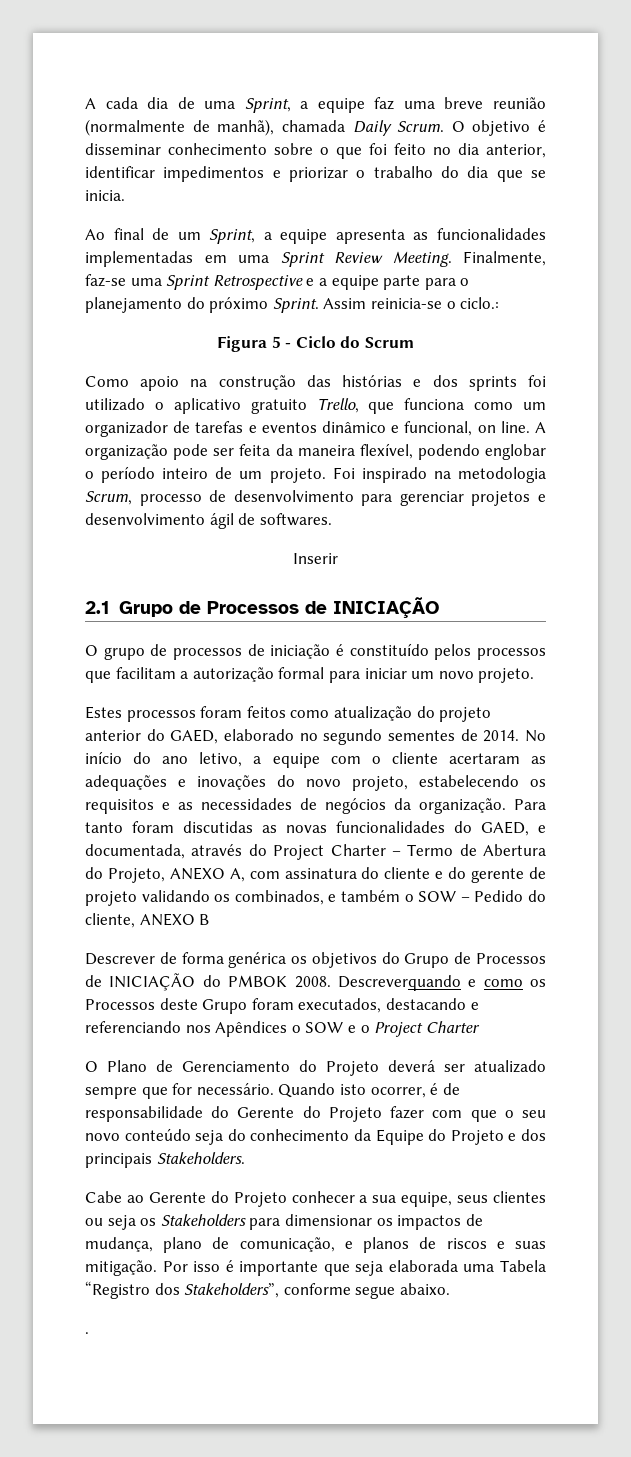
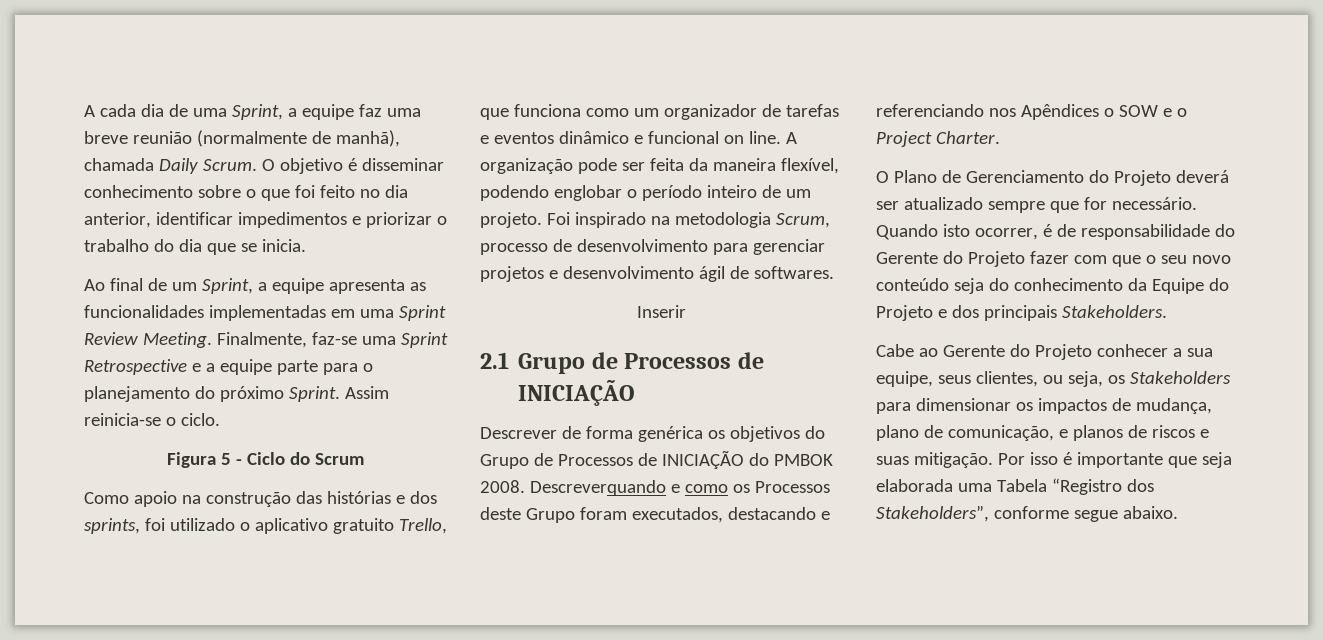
[460,297,500,309] ciclo.: -> [180,413,220,426] ciclo.
[468,376,517,391] sprints -> [84,518,140,534] sprints,
[404,421,473,436] funcional, -> [647,131,719,144] funcional
[85,643,546,660] [85,667,535,683] [85,706,492,722] [85,729,546,745] [85,751,546,768] [85,775,546,791] [85,798,546,814] [85,821,546,836] [85,844,546,860] [85,867,547,883] [85,890,547,906] [85,913,210,928] // O grupo de processos de iniciação é constituído pelos processos que facilitam a autorização formal para iniciar um novo projeto. // Estes processos foram feitos como atualização do projeto anterior do GAED, elaborado no segundo sementes de 2014. No início do ano letivo, a equipe com o cliente acertaram as adequações e inovações do novo projeto, estabelecendo os requisitos e as necessidades de negócios da organização. Para tanto foram discutidas as novas funcionalidades do GAED, e documentada, através do Project Charter – Termo de Abertura do Projeto, ANEXO A, com assinatura do cliente e do gerente de projeto validando os combinados, e também o SOW – Pedido do cliente, ANEXO B -> (636, 392) none
[425,1021,480,1033] Charter -> [935,131,1000,144] Charter.
[492,1191,546,1203] [85,1215,136,1230] clientes ou seja -> [975,371,1103,387] clientes, ou seja,
[85,1332,89,1334] // . -> (1178, 512) none

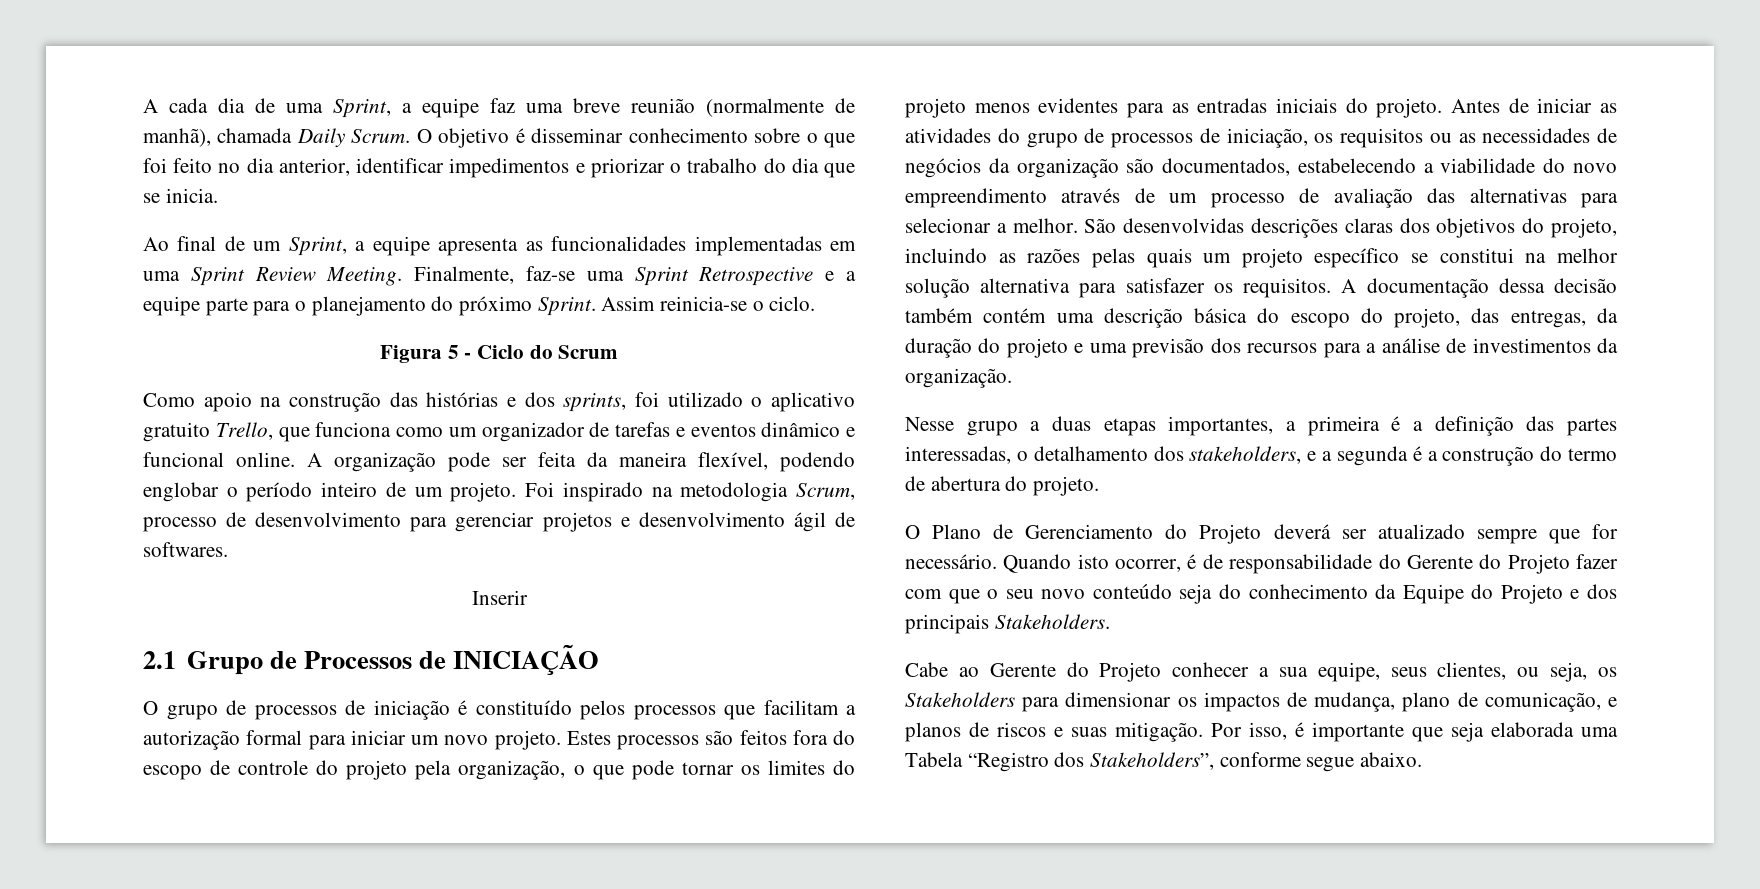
[723,131,781,144] on line. -> [236,452,295,467] online.
[480,426,825,442] [480,450,833,469] [480,480,830,496] [480,507,830,523] [876,104,1187,120] [876,131,1000,147] Descrever de forma genérica os objetivos do Grupo de Processos de INICIAÇÃO do PMBOK 2008. Descreverquando e como os Processos deste Grupo foram executados, destacando e referenciando nos Apêndices o SOW e o Project Charter. -> [143,700,856,720] [143,730,855,750] [143,760,856,780] [905,98,1617,118] [905,128,1617,148] [905,158,1618,178] [905,188,1618,208] [905,218,1617,238] [905,248,1618,268] [905,278,1617,298] [905,308,1618,328] [905,338,1618,358] [905,368,1012,388] [905,416,1617,436] [905,446,1617,466] [905,476,1100,496] O grupo de processos de iniciação é constituído pelos processos que facilitam a autorização formal para iniciar um novo projeto. Estes processos são feitos fora do escopo de controle do projeto pela organização, o que pode tornar os limites do projeto menos evidentes para as entradas iniciais do projeto. Antes de iniciar as atividades do grupo de processos de iniciação, os requisitos ou as necessidades de negócios da organização são documentados, estabelecendo a viabilidade do novo empreendimento através de um processo de avaliação das alternativas para selecionar a melhor. São desenvolvidas descrições claras dos objetivos do projeto, incluindo as razões pelas quais um projeto específico se constitui na melhor solução alternativa para satisfazer os requisitos. A documentação dessa decisão também contém uma descrição básica do escopo do projeto, das entregas, da duração do projeto e uma previsão dos recursos para a análise de investimentos da organização. // Nesse grupo a duas etapas importantes, a primeira é a definição das partes interessadas, o detalhamento dos stakeholders, e a segunda é a construção do termo de abertura do projeto.
[1029,452,1058,465] isso -> [1249,722,1287,740] isso,

